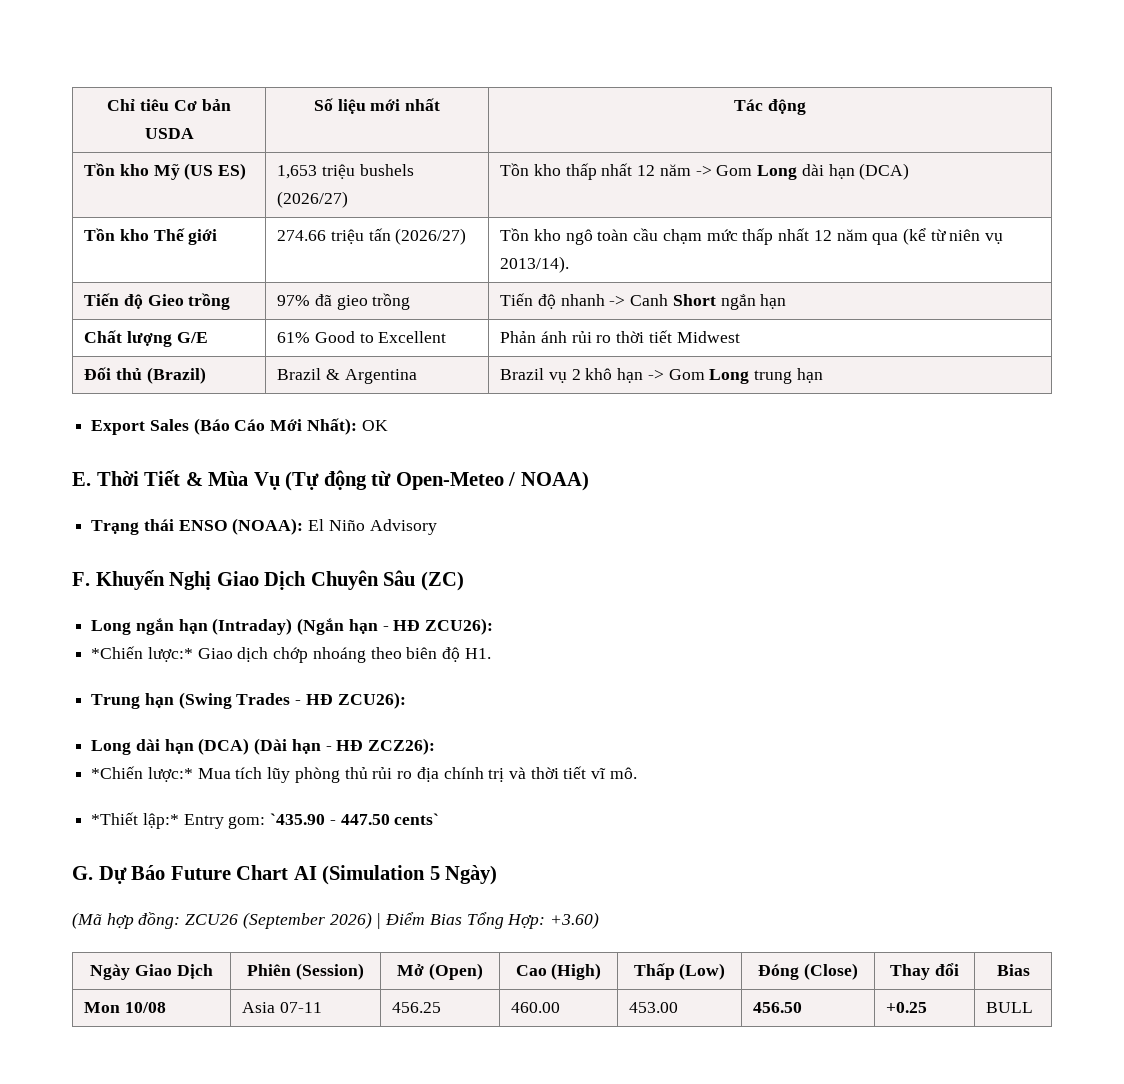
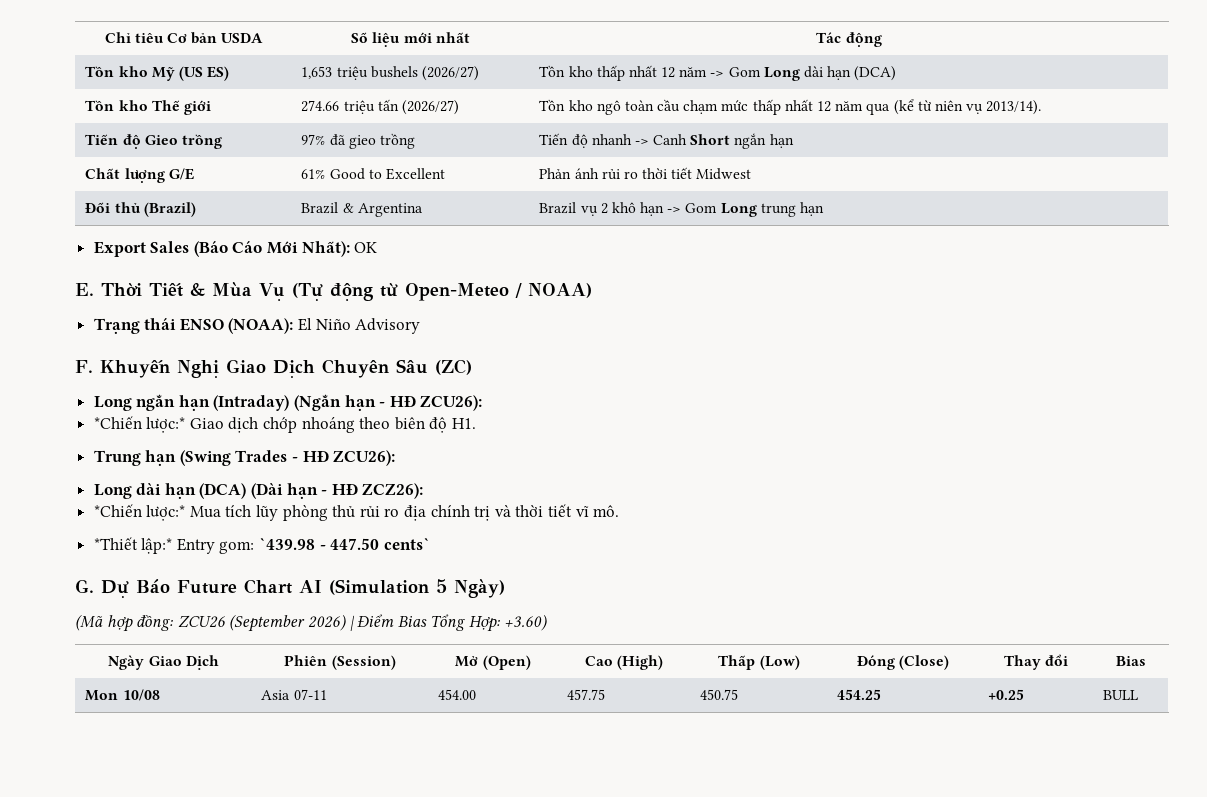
[270,813,326,825] `435.90 -> [259,538,316,550] `439.98
[392,1002,442,1013] [511,1002,561,1013] [629,1002,679,1013] [753,1002,803,1013] 456.25 | 460.00 | 453.00 | 456.50 -> [438,689,477,700] [567,689,606,700] [700,689,739,700] [837,689,882,700] 454.00 | 457.75 | 450.75 | 454.25

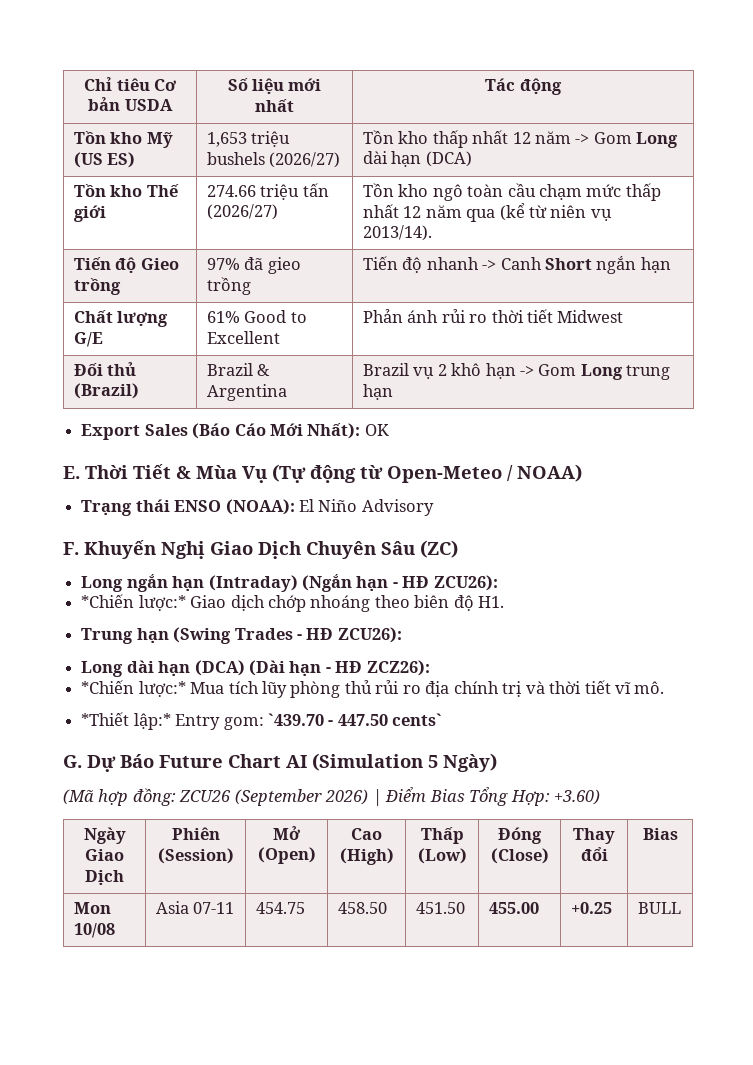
[259,538,316,550] `439.98 -> [267,713,324,726] `439.70
[438,689,477,700] [567,689,606,700] [700,689,739,700] [837,689,882,700] 454.00 | 457.75 | 450.75 | 454.25 -> [255,902,305,914] [337,902,387,914] [415,902,465,914] [488,902,539,914] 454.75 | 458.50 | 451.50 | 455.00

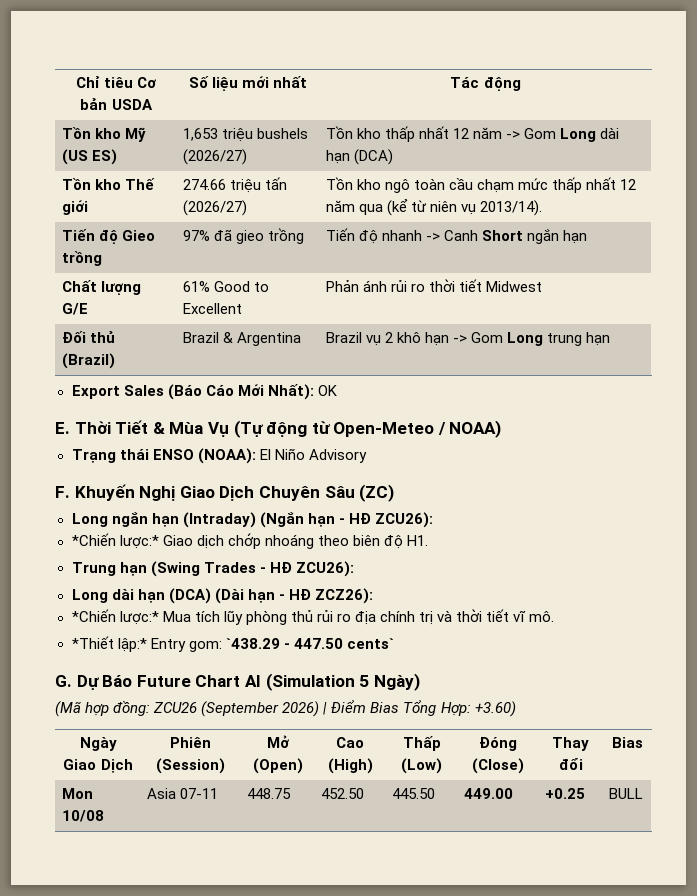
[267,713,324,726] `439.70 -> [225,638,280,649] `438.29
[255,902,305,914] [337,902,387,914] [415,902,465,914] [488,902,539,914] 454.75 | 458.50 | 451.50 | 455.00 -> [246,788,291,799] [320,788,364,799] [391,788,435,799] [463,788,513,799] 448.75 | 452.50 | 445.50 | 449.00

